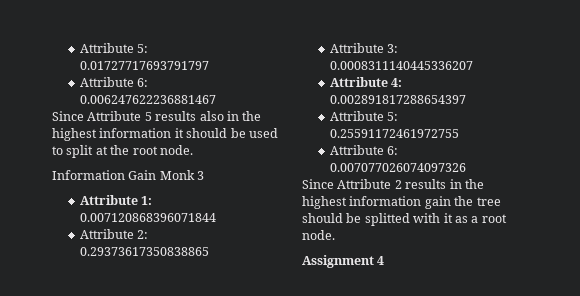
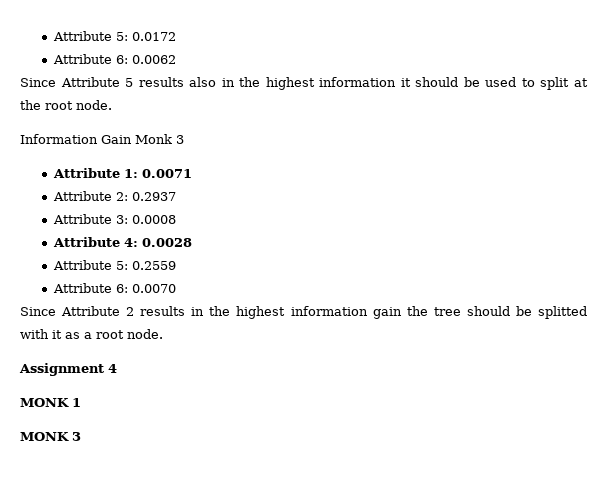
[80,43,149,53] [80,61,210,70] [80,77,149,87] [80,95,217,104] Attribute 5: 0.01727717693791797 // Attribute 6: 0.006247622236881467 -> [52,31,176,41] [52,54,176,64] Attribute 5: 0.0172 // Attribute 6: 0.0062
[80,213,217,222] 0.007120868396071844 -> [141,169,192,178] 0.0071
[80,247,210,256] 0.29373617350838865 -> [131,192,176,201] 0.2937
[330,61,474,70] 0.0008311140445336207 -> [131,215,176,224] 0.0008
[330,95,467,104] [330,111,399,121] [330,129,460,138] [330,145,399,155] [330,163,467,172] 0.002891817288654397 // Attribute 5: 0.25591172461972755 // Attribute 6: 0.007077026074097326 -> [141,238,192,247] [52,260,176,270] [52,283,176,293] 0.0028 // Attribute 5: 0.2559 // Attribute 6: 0.0070
(385, 260) none -> [20,398,81,407] [20,432,81,441] // MONK 1 // MONK 3

